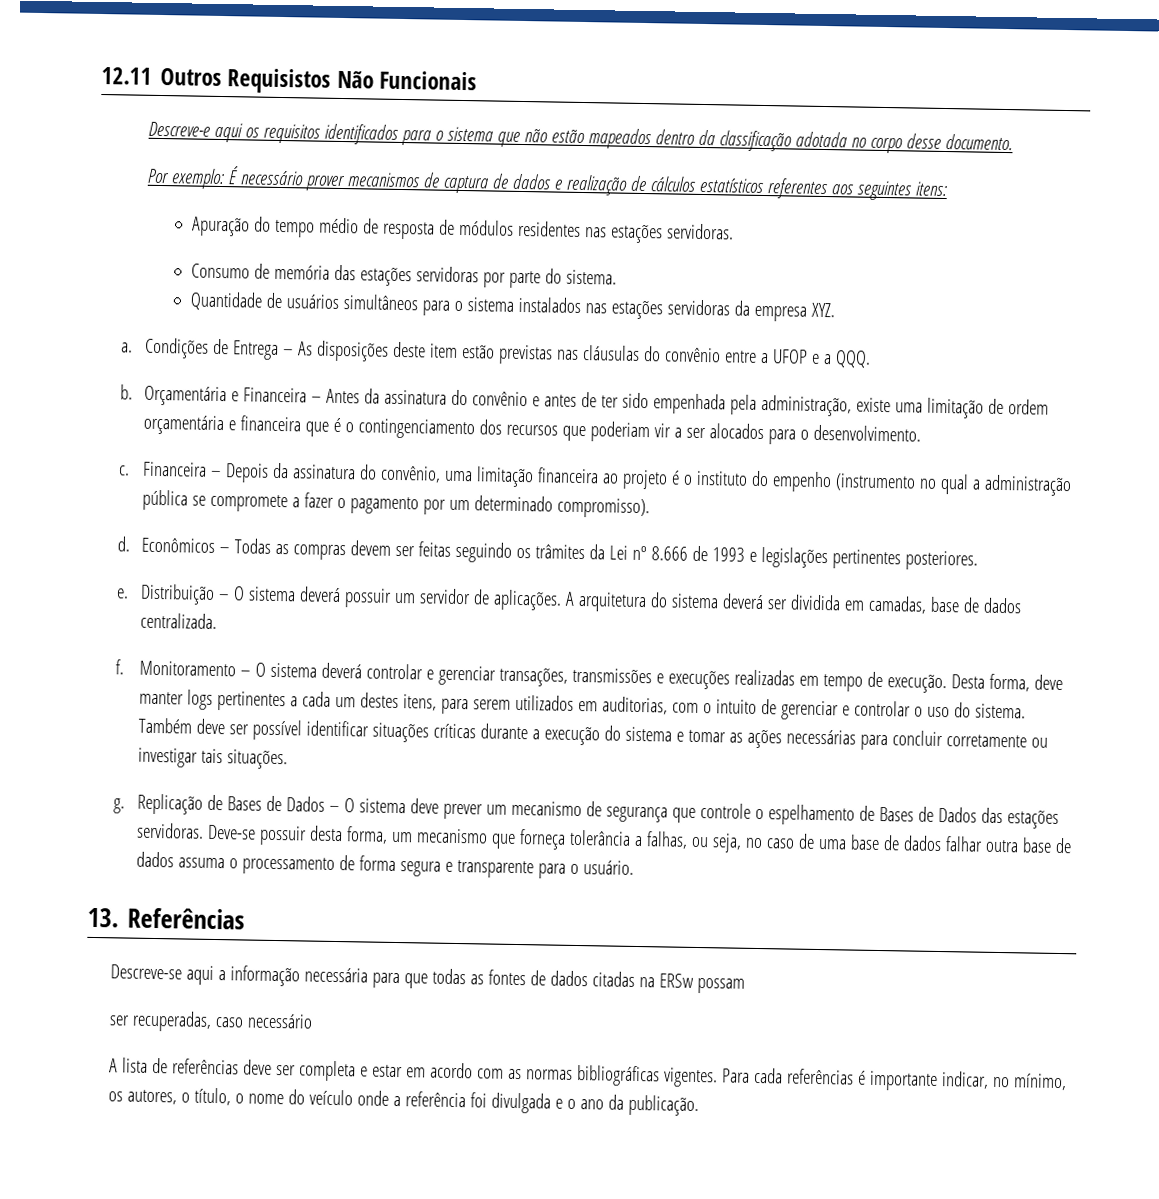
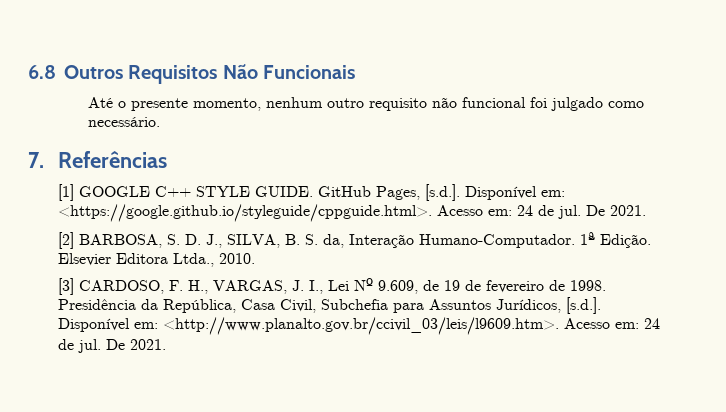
[101,67,332,94] 12.11 Outros Requisistos -> [28,65,218,84] 6.8 Outros Requisitos
[148,121,1014,154] [147,166,948,201] [191,216,734,244] [191,263,618,289] [190,291,835,322] [121,337,872,368] [120,384,1050,419] [143,414,922,445] [118,461,1073,497] [142,489,651,519] [117,536,979,571] [116,583,1023,614] [140,612,218,630] [115,659,1064,694] [139,689,1027,721] [138,717,1049,751] [138,747,289,770] [113,793,1060,829] [136,822,1073,854] [136,851,635,879] [87,907,246,930] [110,964,746,994] [109,1010,314,1032] [109,1057,1068,1092] [108,1087,700,1117] Descreve-e aqui os requisitos identificados para o sistema que não estão mapeados dentro da classificação adotada no corpo desse documento. // Por exemplo: É necessário prover mecanismos de captura de dados e realização de cálculos estatísticos referentes aos seguintes itens: // Apuração do tempo médio de resposta de módulos residentes nas estações servidoras. // Consumo de memória das estações servidoras por parte do sistema. // Quantidade de usuários simultâneos para o sistema instalados nas estações servidoras da empresa XYZ. // a. Condições de Entrega – As disposições deste item estão previstas nas cláusulas do convênio entre a UFOP e a QQQ. // b. Orçamentária e Financeira – Antes da assinatura do convênio e antes de ter sido empenhada pela administração, existe uma limitação de ordem orçamentária e financeira que é o contingenciamento dos recursos que poderiam vir a ser alocados para o desenvolvimento. // c. Financeira – Depois da assinatura do convênio, uma limitação financeira ao projeto é o instituto do empenho (instrumento no qual a administração pública se compromete a fazer o pagamento por um determinado compromisso). // d. Econômicos – Todas as compras devem ser feitas seguindo os trâmites da Lei nº 8.666 de 1993 e legislações pertinentes posteriores. // e. Distribuição – O sistema deverá possuir um servidor de aplicações. A arquitetura do sistema deverá ser dividida em camadas, base de dados centralizada. // f. Monitoramento – O sistema deverá controlar e gerenciar transações, transmissões e execuções realizadas em tempo de execução. Desta forma, deve manter logs pertinentes a cada um destes itens, para serem utilizados em auditorias, com o intuito de gerenciar e controlar o uso do sistema. Também deve ser possível identificar situações críticas durante a execução do sistema e tomar as ações necessárias para concluir corretamente ou investigar tais situações. // g. Replicação de Bases de Dados – O sistema deve prever um mecanismo de segurança que controle o espelhamento de Bases de Dados das estações servidoras. Deve-se possuir desta forma, um mecanismo que forneça tolerância a falhas, ou seja, no caso de uma base de dados falhar outra base de dados assuma o processamento de forma segura e transparente para o usuário. // 13. Referências // Descreve-se aqui a informação necessária para que todas as fontes de dados citadas na ERSw possam // ser recuperadas, caso necessário // A lista de referências deve ser completa e estar em acordo com as normas bibliográficas vigentes. Para cada referências é importante indicar, no mínimo, os autores, o título, o nome do veículo onde a referência foi divulgada e o ano da publicação. -> [87,97,644,111] [87,117,160,127] [28,151,167,168] [57,184,565,201] [57,204,646,222] [57,232,651,249] [57,253,255,267] [57,278,606,295] [57,297,601,314] [57,317,660,335] [57,339,166,353] Até o presente momento, nenhum outro requisito não funcional foi julgado como necessário. // 7. Referências // [1] GOOGLE C++ STYLE GUIDE. GitHub Pages, [s.d.]. Disponível em: <https://google.github.io/styleguide/cppguide.html>. Acesso em: 24 de jul. De 2021. // [2] BARBOSA, S. D. J., SILVA, B. S. da, Interação Humano-Computador. 1ª Edição. Elsevier Editora Ltda., 2010. // [3] CARDOSO, F. H., VARGAS, J. I., Lei Nº 9.609, de 19 de fevereiro de 1998. Presidência da República, Casa Civil, Subchefia para Assuntos Jurídicos, [s.d.]. Disponível em: <http://www.planalto.gov.br/ccivil_03/leis/l9609.htm>. Acesso em: 24 de jul. De 2021.

